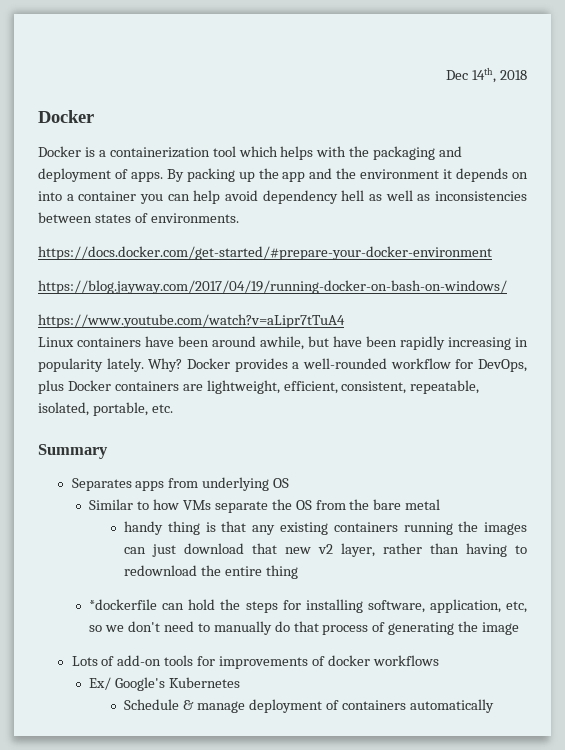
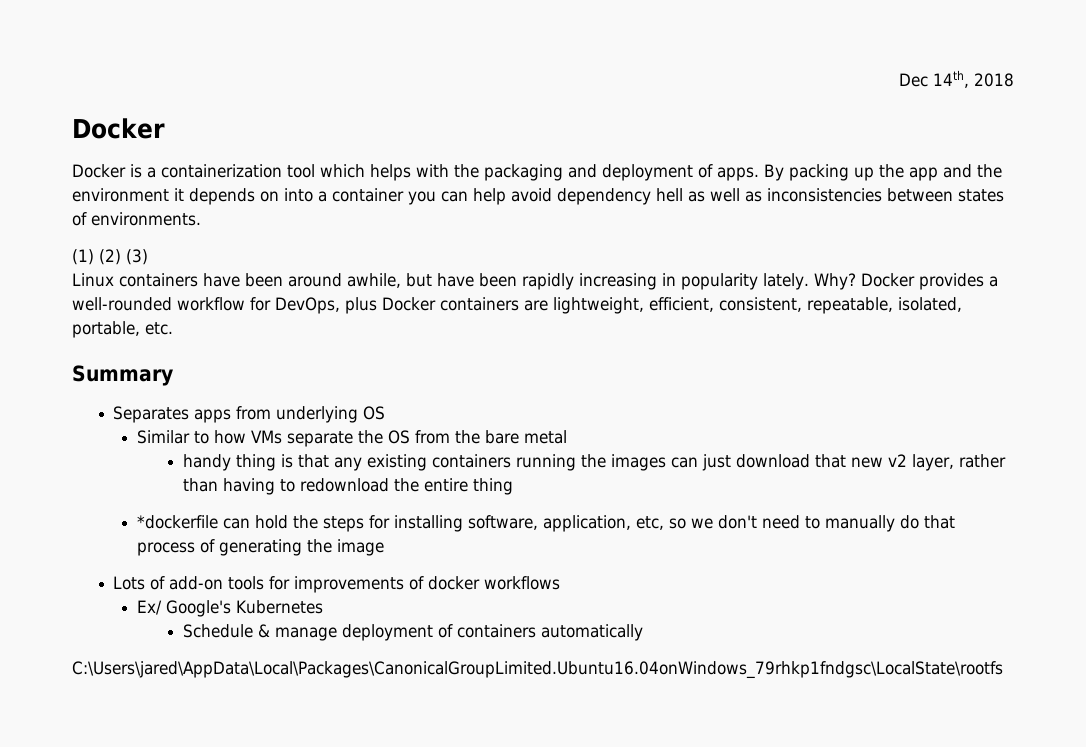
[38,246,492,260] [38,280,507,294] [38,314,345,328] https://docs.docker.com/get-started/#prepare-your-docker-environment // https://blog.jayway.com/2017/04/19/running-docker-on-bash-on-windows/ // https://www.youtube.com/watch?v=aLipr7tTuA4 -> [72,249,148,265] (1) (2) (3)
(494, 706) none -> [72,661,1003,679] // C:\Users\jared\AppData\Local\Packages\CanonicalGroupLimited.Ubuntu16.04onWindows_79rhkp1fndgsc\LocalState\rootfs

